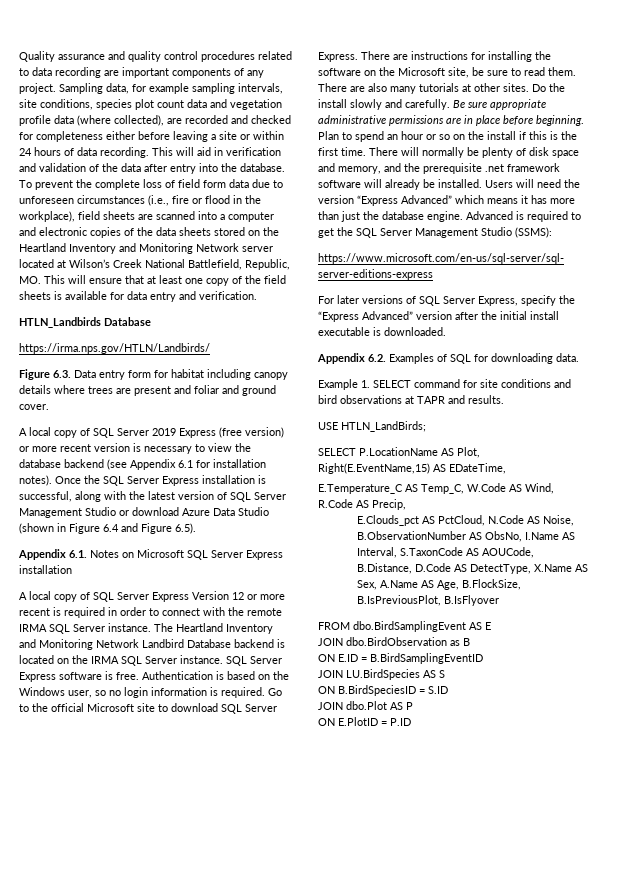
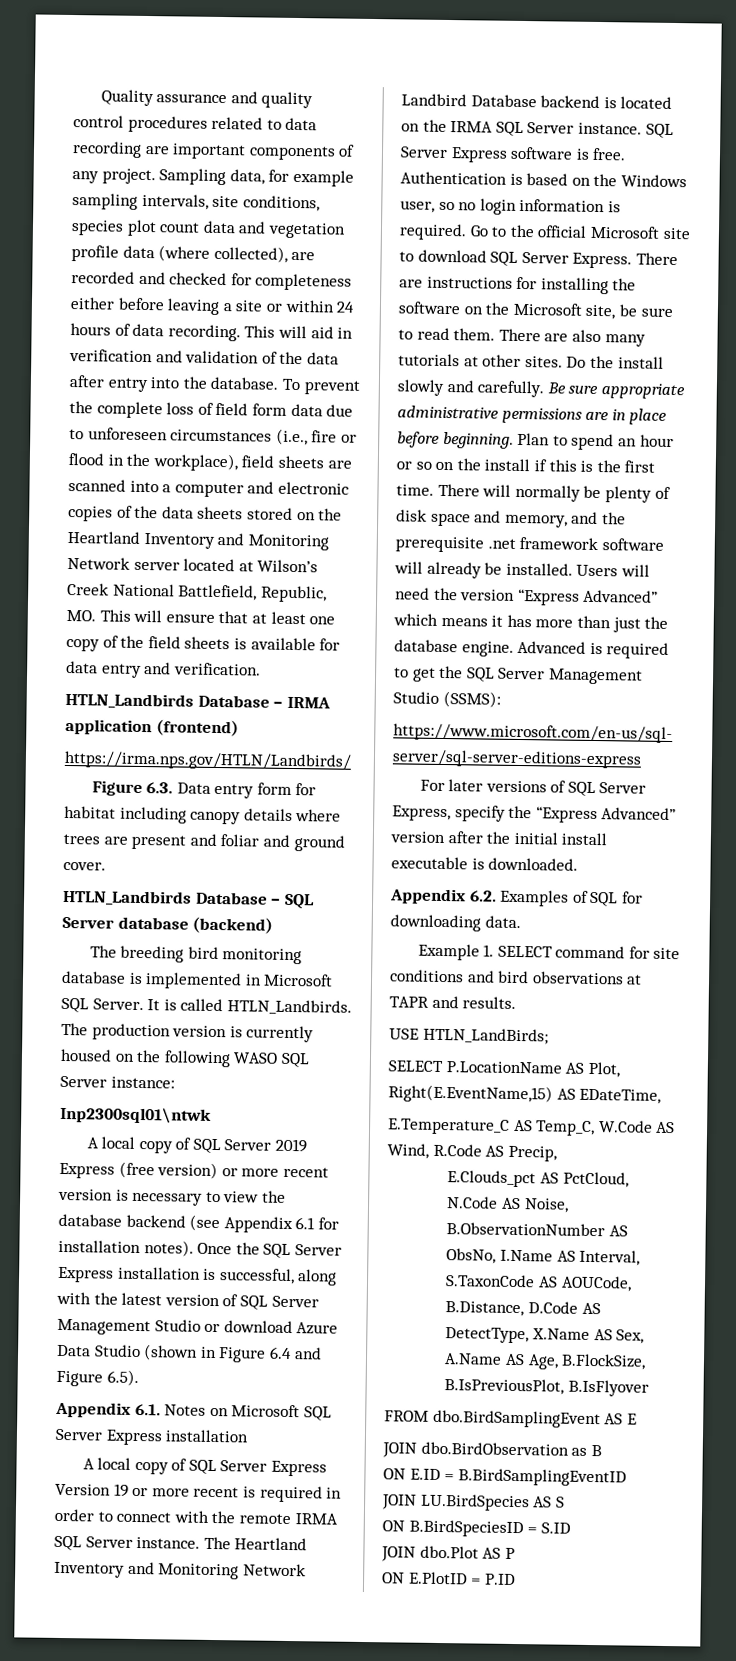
(151, 321) none -> [273,696,331,709] [65,718,239,737] – IRMA application (frontend)
(49, 407) none -> [62,889,315,910] [62,916,274,934] [89,945,303,965] [61,970,334,990] [61,997,352,1015] [61,1022,315,1043] [60,1048,310,1068] [60,1075,175,1089] [60,1106,212,1124] // HTLN_Landbirds Database – SQL Server database (backend) // The breeding bird monitoring database is implemented in Microsoft SQL Server. It is called HTLN_Landbirds. The production version is currently housed on the following WASO SQL Server instance: // Inp2300sql01\ntwk
[232,592,244,600] 12 -> [113,1483,129,1497] 19

